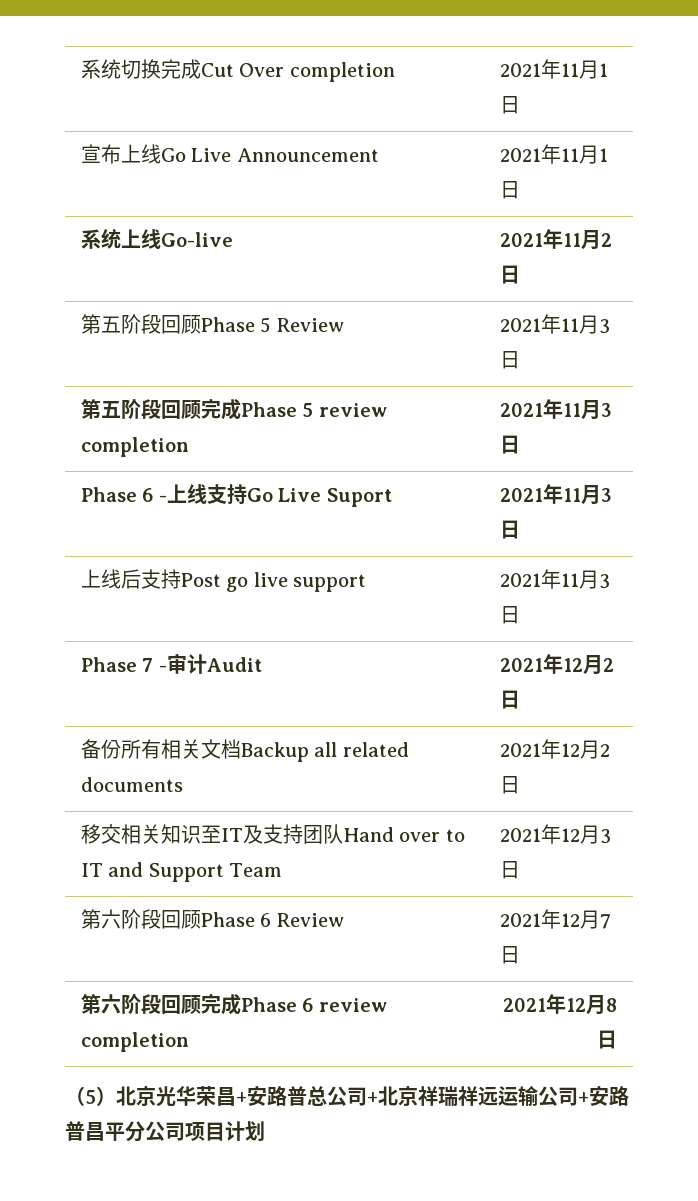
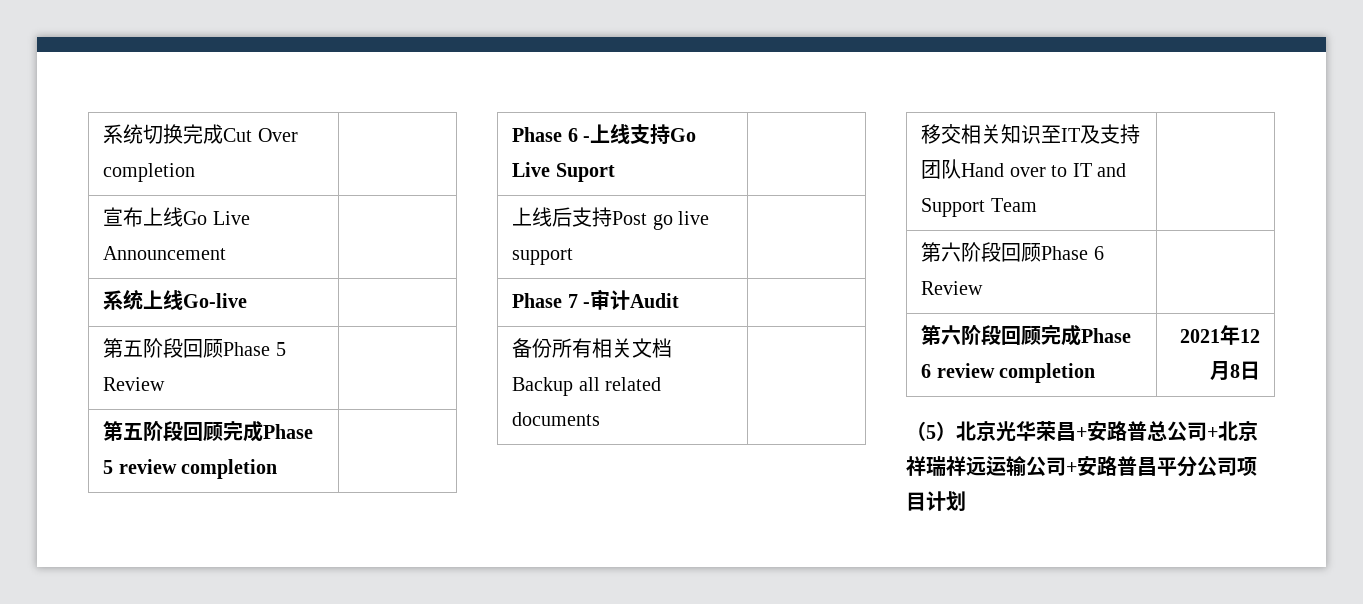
[499,59,608,79] [499,96,520,114] 2021年11月1日 -> (196, 172) none
[499,144,608,164] [499,181,520,199] 2021年11月1日 -> (227, 253) none
[499,229,612,250] [499,265,520,284] 2021年11月2日 -> (248, 300) none
[499,314,610,334] [499,351,520,369] 2021年11月3日 -> (166, 384) none
[499,399,612,420] [499,435,520,454] 2021年11月3日 -> (278, 469) none
[499,484,612,505] [499,520,520,539] 2021年11月3日 -> (615, 172) none
[499,569,610,589] [499,606,520,624] 2021年11月3日 -> (574, 256) none
[499,654,614,675] [499,690,520,709] 2021年12月2日 -> (680, 300) none
[499,739,610,759] [499,776,520,794] 2021年12月2日 -> (601, 419) none
[499,824,611,844] [499,861,520,879] 2021年12月3日 -> (1037, 205) none
[499,909,611,929] [499,946,520,964] 2021年12月7日 -> (984, 288) none

